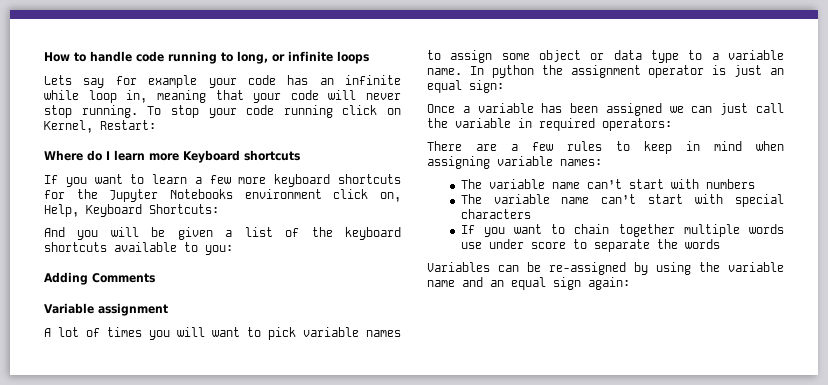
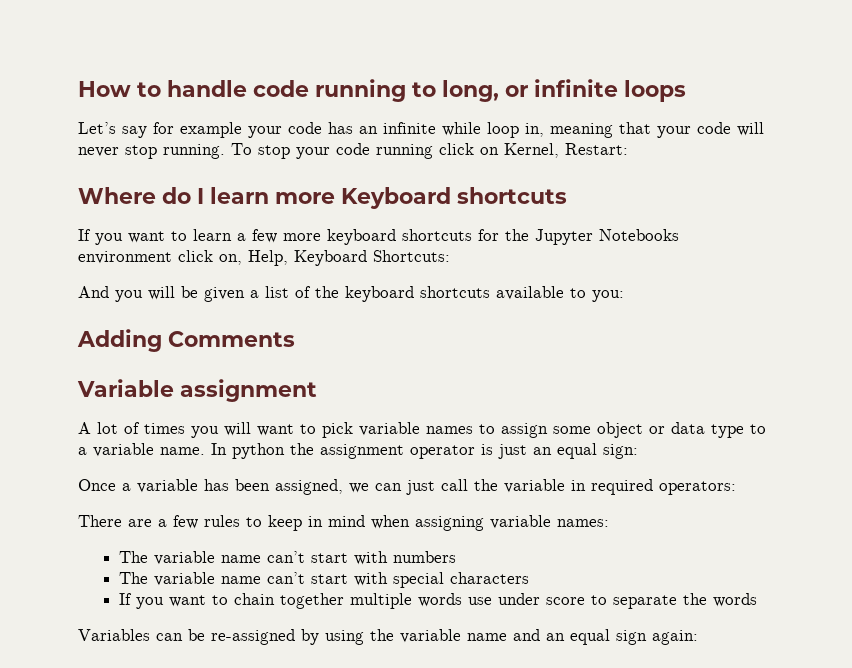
[44,75,72,85] Lets -> [78,122,116,134] Let’s
[605,103,662,116] assigned -> [275,479,343,495] assigned,

